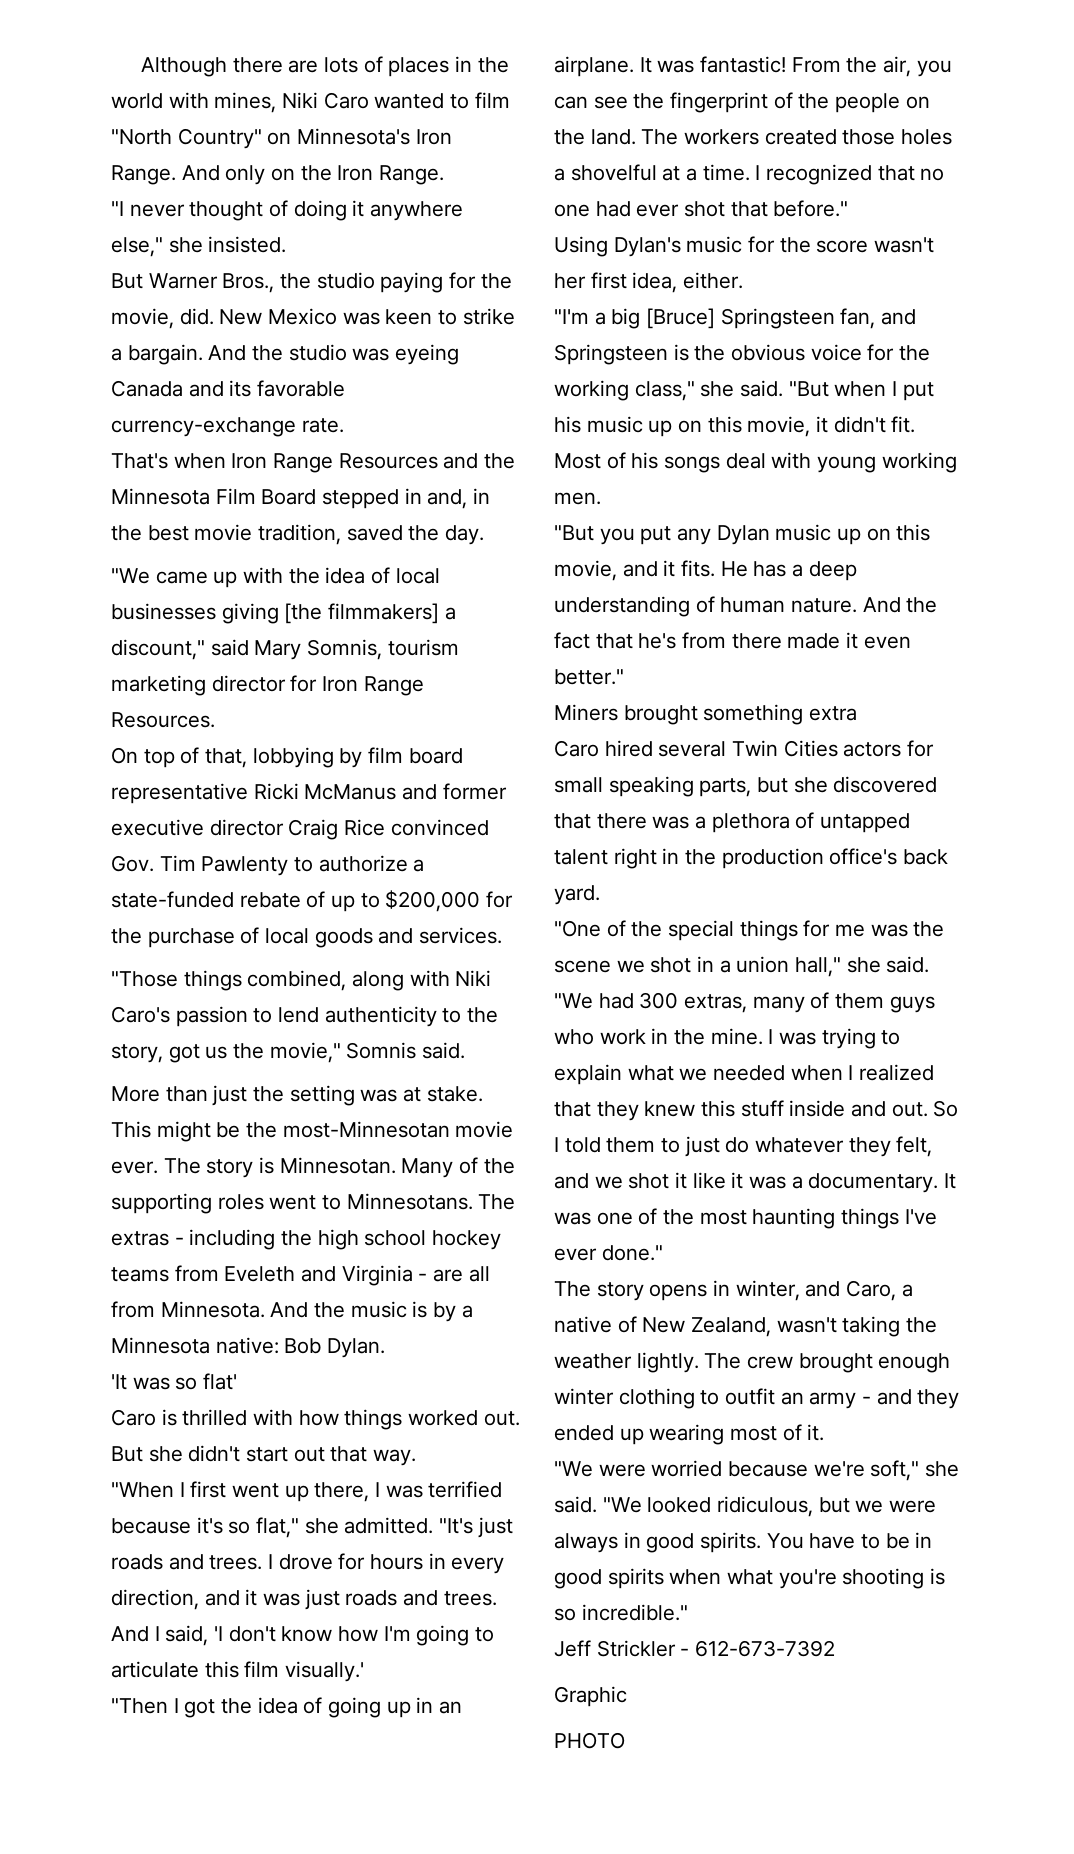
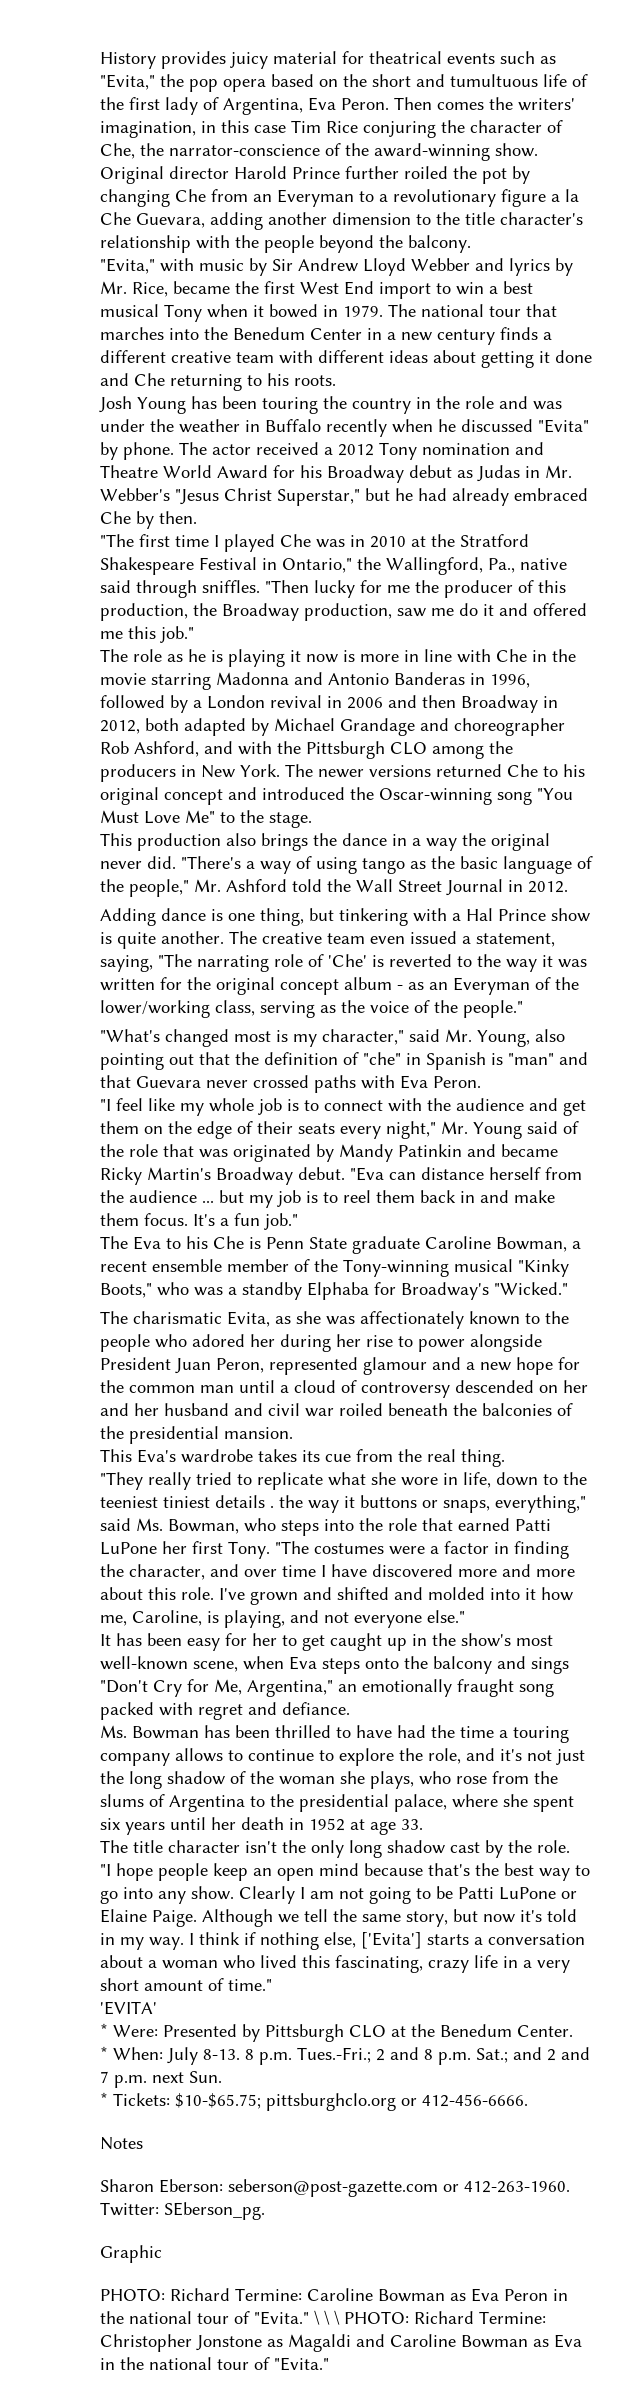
[140,56,509,77] [111,92,510,113] [111,128,452,149] [111,165,445,185] [111,200,464,221] [111,236,287,257] [111,272,512,293] [111,308,515,329] [111,344,460,365] [111,380,346,397] [111,417,344,437] [111,453,516,473] [111,488,491,509] [111,524,485,545] [111,567,440,588] [111,603,456,624] [111,639,459,660] [111,675,424,696] [111,712,215,728] [111,747,463,768] [111,783,507,804] [111,819,489,840] [111,855,425,876] [111,890,514,912] [111,927,503,948] [111,970,492,991] [111,1006,499,1027] [111,1042,466,1063] [111,1085,483,1106] [111,1121,514,1142] [111,1157,515,1178] [111,1193,516,1214] [111,1229,502,1250] [111,1265,490,1286] [111,1301,473,1322] [111,1337,386,1358] [111,1373,238,1390] [111,1409,520,1430] [111,1445,417,1466] [111,1481,503,1502] [111,1517,513,1538] [111,1553,505,1574] [111,1589,497,1610] [111,1625,495,1646] [111,1661,365,1682] [111,1697,463,1718] [554,56,952,77] [554,92,930,113] [554,129,953,145] [554,164,945,185] [554,200,849,217] [554,236,935,257] [554,272,744,293] [554,308,917,329] [554,344,931,365] [554,380,934,401] [554,416,916,437] [554,452,957,473] [554,492,601,505] [554,524,931,545] [554,560,857,581] [554,596,938,617] [554,632,911,649] [554,669,624,685] [554,704,858,725] [554,740,935,757] [554,776,938,797] [554,812,911,833] [554,848,949,869] [554,885,600,905] [554,920,945,941] [554,956,930,977] [554,992,935,1013] [554,1028,901,1049] [554,1064,935,1085] [554,1100,959,1121] [554,1136,933,1157] [554,1172,957,1193] [554,1208,937,1229] [554,1245,663,1261] [554,1280,913,1301] [554,1316,938,1337] [554,1352,951,1373] [554,1388,960,1409] [554,1424,825,1445] [554,1460,960,1481] [554,1496,937,1517] [554,1532,933,1553] [554,1568,946,1589] [554,1604,688,1621] [554,1640,836,1657] [554,1686,627,1707] [554,1732,625,1749] Although there are lots of places in the world with mines, Niki Caro wanted to film "North Country" on Minnesota's Iron Range. And only on the Iron Range. // "I never thought of doing it anywhere else," she insisted. // But Warner Bros., the studio paying for the movie, did. New Mexico was keen to strike a bargain. And the studio was eyeing Canada and its favorable currency-exchange rate. // That's when Iron Range Resources and the Minnesota Film Board stepped in and, in the best movie tradition, saved the day. // "We came up with the idea of local businesses giving [the filmmakers] a discount," said Mary Somnis, tourism marketing director for Iron Range Resources. // On top of that, lobbying by film board representative Ricki McManus and former executive director Craig Rice convinced Gov. Tim Pawlenty to authorize a state-funded rebate of up to $200,000 for the purchase of local goods and services. // "Those things combined, along with Niki Caro's passion to lend authenticity to the story, got us the movie," Somnis said. // More than just the setting was at stake. This might be the most-Minnesotan movie ever. The story is Minnesotan. Many of the supporting roles went to Minnesotans. The extras - including the high school hockey teams from Eveleth and Virginia - are all from Minnesota. And the music is by a Minnesota native: Bob Dylan. // 'It was so flat' // Caro is thrilled with how things worked out. But she didn't start out that way. // "When I first went up there, I was terrified because it's so flat," she admitted. "It's just roads and trees. I drove for hours in every direction, and it was just roads and trees. And I said, 'I don't know how I'm going to articulate this film visually.' // "Then I got the idea of going up in an airplane. It was fantastic! From the air, you can see the fingerprint of the people on the land. The workers created those holes a shovelful at a time. I recognized that no one had ever shot that before." // Using Dylan's music for the score wasn't her first idea, either. // "I'm a big [Bruce] Springsteen fan, and Springsteen is the obvious voice for the working class," she said. "But when I put his music up on this movie, it didn't fit. Most of his songs deal with young working men. // "But you put any Dylan music up on this movie, and it fits. He has a deep understanding of human nature. And the fact that he's from there made it even better." // Miners brought something extra // Caro hired several Twin Cities actors for small speaking parts, but she discovered that there was a plethora of untapped talent right in the production office's back yard. // "One of the special things for me was the scene we shot in a union hall," she said. "We had 300 extras, many of them guys who work in the mine. I was trying to explain what we needed when I realized that they knew this stuff inside and out. So I told them to just do whatever they felt, and we shot it like it was a documentary. It was one of the most haunting things I've ever done." // The story opens in winter, and Caro, a native of New Zealand, wasn't taking the weather lightly. The crew brought enough winter clothing to outfit an army - and they ended up wearing most of it. // "We were worried because we're soft," she said. "We looked ridiculous, but we were always in good spirits. You have to be in good spirits when what you're shooting is so incredible." // Jeff Strickler - 612-673-7392 // Graphic // PHOTO -> [100,51,556,69] [100,74,588,92] [100,97,575,115] [100,120,563,138] [100,143,538,161] [100,166,530,184] [100,189,579,207] [100,212,583,230] [100,235,471,253] [100,258,573,276] [100,281,533,299] [100,304,557,322] [100,327,552,345] [100,350,592,368] [100,373,336,391] [99,396,562,414] [100,419,589,437] [100,442,544,460] [100,465,572,483] [100,488,588,506] [100,511,197,529] [100,534,529,552] [100,557,567,575] [100,580,566,598] [100,603,587,621] [100,626,194,643] [100,649,576,667] [100,672,530,690] [100,695,558,713] [100,718,565,736] [100,741,513,759] [100,764,585,782] [100,787,573,805] [100,810,312,828] [100,833,550,851] [100,856,593,874] [100,879,568,897] [100,908,590,926] [100,931,555,949] [100,954,587,972] [100,977,579,995] [100,1000,523,1018] [100,1029,565,1047] [100,1052,588,1070] [100,1075,481,1093] [100,1098,586,1116] [100,1121,579,1139] [100,1144,558,1162] [100,1167,582,1185] [100,1190,555,1208] [100,1213,298,1230] [100,1236,581,1254] [100,1259,569,1277] [100,1282,568,1300] [100,1311,569,1329] [100,1334,542,1352] [100,1357,580,1375] [100,1380,588,1398] [100,1403,573,1417] [100,1426,293,1444] [100,1449,505,1467] [100,1472,587,1490] [100,1495,586,1513] [100,1518,551,1536] [100,1541,569,1559] [100,1564,575,1580] [100,1587,573,1605] [100,1610,465,1628] [100,1633,553,1651] [100,1656,569,1674] [100,1679,554,1697] [100,1702,350,1720] [100,1725,569,1743] [100,1748,585,1766] [100,1771,558,1789] [100,1794,574,1812] [100,1817,423,1835] [100,1840,570,1858] [100,1863,590,1881] [100,1886,577,1904] [100,1909,577,1927] [100,1932,585,1950] [100,1955,570,1973] [100,1978,272,1991] [100,2001,157,2015] [100,2023,573,2042] [100,2046,590,2065] [100,2071,222,2088] [100,2092,528,2111] [100,2137,143,2150] [100,2179,570,2197] [100,2202,265,2220] [100,2245,162,2263] [100,2288,568,2302] [100,2310,546,2325] [100,2334,582,2352] [100,2357,329,2371] History provides juicy material for theatrical events such as "Evita," the pop opera based on the short and tumultuous life of the first lady of Argentina, Eva Peron. Then comes the writers' imagination, in this case Tim Rice conjuring the character of Che, the narrator-conscience of the award-winning show. Original director Harold Prince further roiled the pot by changing Che from an Everyman to a revolutionary figure a la Che Guevara, adding another dimension to the title character's relationship with the people beyond the balcony. // "Evita," with music by Sir Andrew Lloyd Webber and lyrics by Mr. Rice, became the first West End import to win a best musical Tony when it bowed in 1979. The national tour that marches into the Benedum Center in a new century finds a different creative team with different ideas about getting it done and Che returning to his roots. // Josh Young has been touring the country in the role and was under the weather in Buffalo recently when he discussed "Evita" by phone. The actor received a 2012 Tony nomination and Theatre World Award for his Broadway debut as Judas in Mr. Webber's "Jesus Christ Superstar," but he had already embraced Che by then. // "The first time I played Che was in 2010 at the Stratford Shakespeare Festival in Ontario," the Wallingford, Pa., native said through sniffles. "Then lucky for me the producer of this production, the Broadway production, saw me do it and offered me this job." // The role as he is playing it now is more in line with Che in the movie starring Madonna and Antonio Banderas in 1996, followed by a London revival in 2006 and then Broadway in 2012, both adapted by Michael Grandage and choreographer Rob Ashford, and with the Pittsburgh CLO among the producers in New York. The newer versions returned Che to his original concept and introduced the Oscar-winning song "You Must Love Me" to the stage. // This production also brings the dance in a way the original never did. "There's a way of using tango as the basic language of the people," Mr. Ashford told the Wall Street Journal in 2012. // Adding dance is one thing, but tinkering with a Hal Prince show is quite another. The creative team even issued a statement, saying, "The narrating role of 'Che' is reverted to the way it was written for the original concept album - as an Everyman of the lower/working class, serving as the voice of the people." // "What's changed most is my character," said Mr. Young, also pointing out that the definition of "che" in Spanish is "man" and that Guevara never crossed paths with Eva Peron. // "I feel like my whole job is to connect with the audience and get them on the edge of their seats every night," Mr. Young said of the role that was originated by Mandy Patinkin and became Ricky Martin's Broadway debut. "Eva can distance herself from the audience ... but my job is to reel them back in and make them focus. It's a fun job." // The Eva to his Che is Penn State graduate Caroline Bowman, a recent ensemble member of the Tony-winning musical "Kinky Boots," who was a standby Elphaba for Broadway's "Wicked." // The charismatic Evita, as she was affectionately known to the people who adored her during her rise to power alongside President Juan Peron, represented glamour and a new hope for the common man until a cloud of controversy descended on her and her husband and civil war roiled beneath the balconies of the presidential mansion. // This Eva's wardrobe takes its cue from the real thing. // "They really tried to replicate what she wore in life, down to the teeniest tiniest details . the way it buttons or snaps, everything," said Ms. Bowman, who steps into the role that earned Patti LuPone her first Tony. "The costumes were a factor in finding the character, and over time I have discovered more and more about this role. I've grown and shifted and molded into it how me, Caroline, is playing, and not everyone else." // It has been easy for her to get caught up in the show's most well-known scene, when Eva steps onto the balcony and sings "Don't Cry for Me, Argentina," an emotionally fraught song packed with regret and defiance. // Ms. Bowman has been thrilled to have had the time a touring company allows to continue to explore the role, and it's not just the long shadow of the woman she plays, who rose from the slums of Argentina to the presidential palace, where she spent six years until her death in 1952 at age 33. // The title character isn't the only long shadow cast by the role. // "I hope people keep an open mind because that's the best way to go into any show. Clearly I am not going to be Patti LuPone or Elaine Paige. Although we tell the same story, but now it's told in my way. I think if nothing else, ['Evita'] starts a conversation about a woman who lived this fascinating, crazy life in a very short amount of time." // 'EVITA' // * Were: Presented by Pittsburgh CLO at the Benedum Center. // * When: July 8-13. 8 p.m. Tues.-Fri.; 2 and 8 p.m. Sat.; and 2 and 7 p.m. next Sun. // * Tickets: $10-$65.75; pittsburghclo.org or 412-456-6666. // Notes // Sharon Eberson: seberson@post-gazette.com or 412-263-1960. Twitter: SEberson_pg. // Graphic // PHOTO: Richard Termine: Caroline Bowman as Eva Peron in the national tour of "Evita." \ \ \ PHOTO: Richard Termine: Christopher Jonstone as Magaldi and Caroline Bowman as Eva in the national tour of "Evita."

